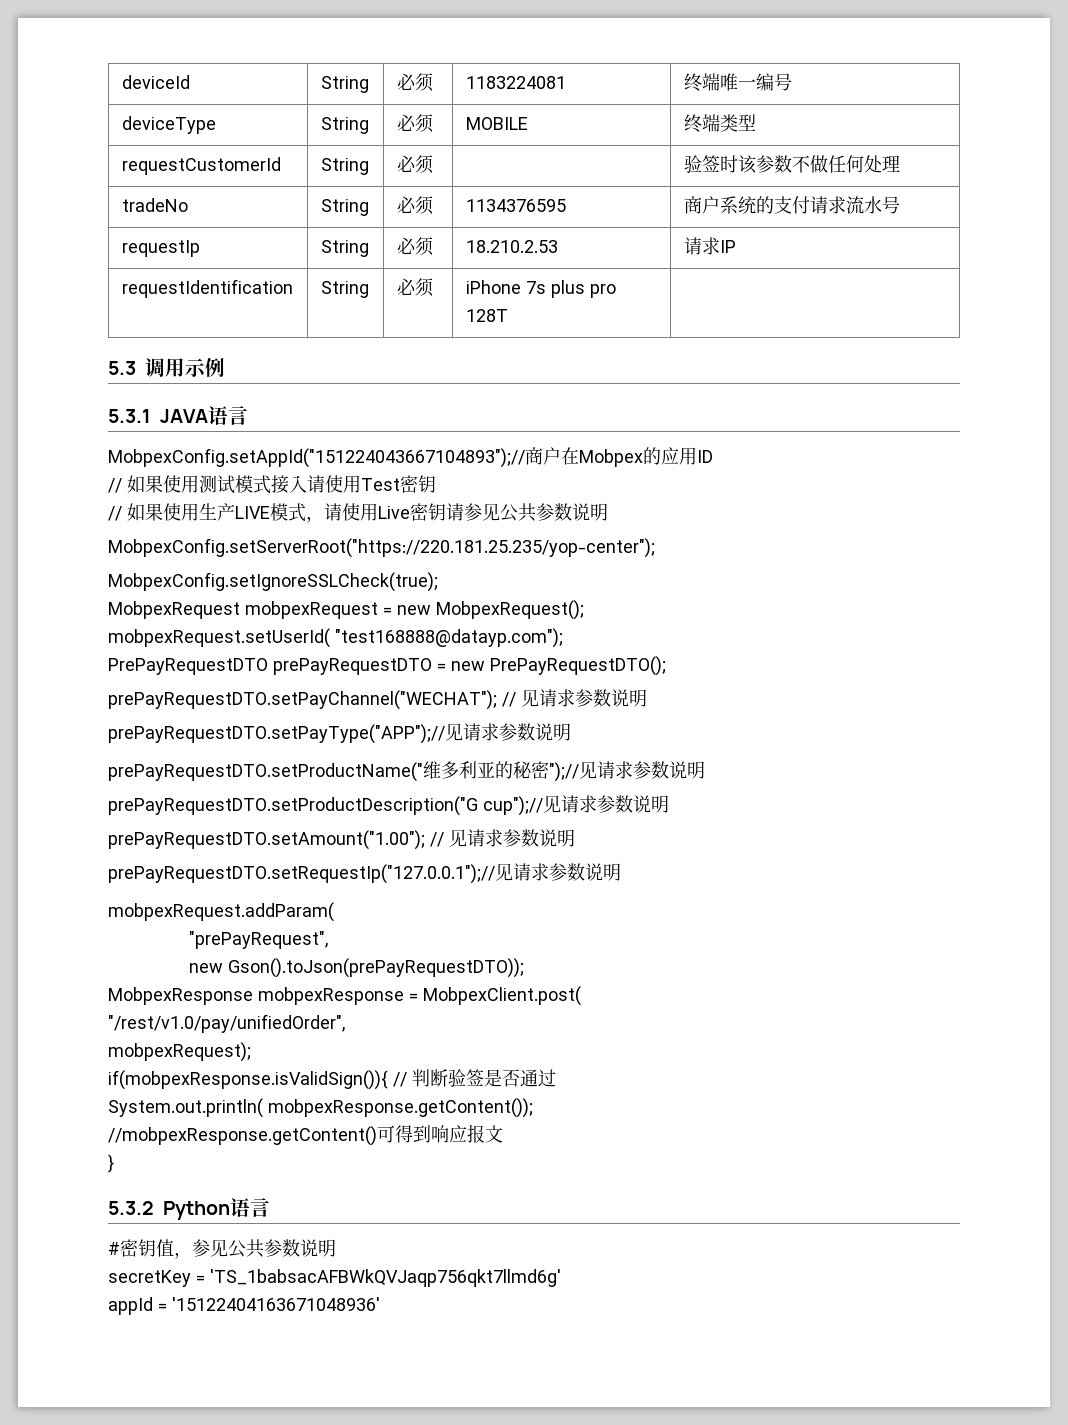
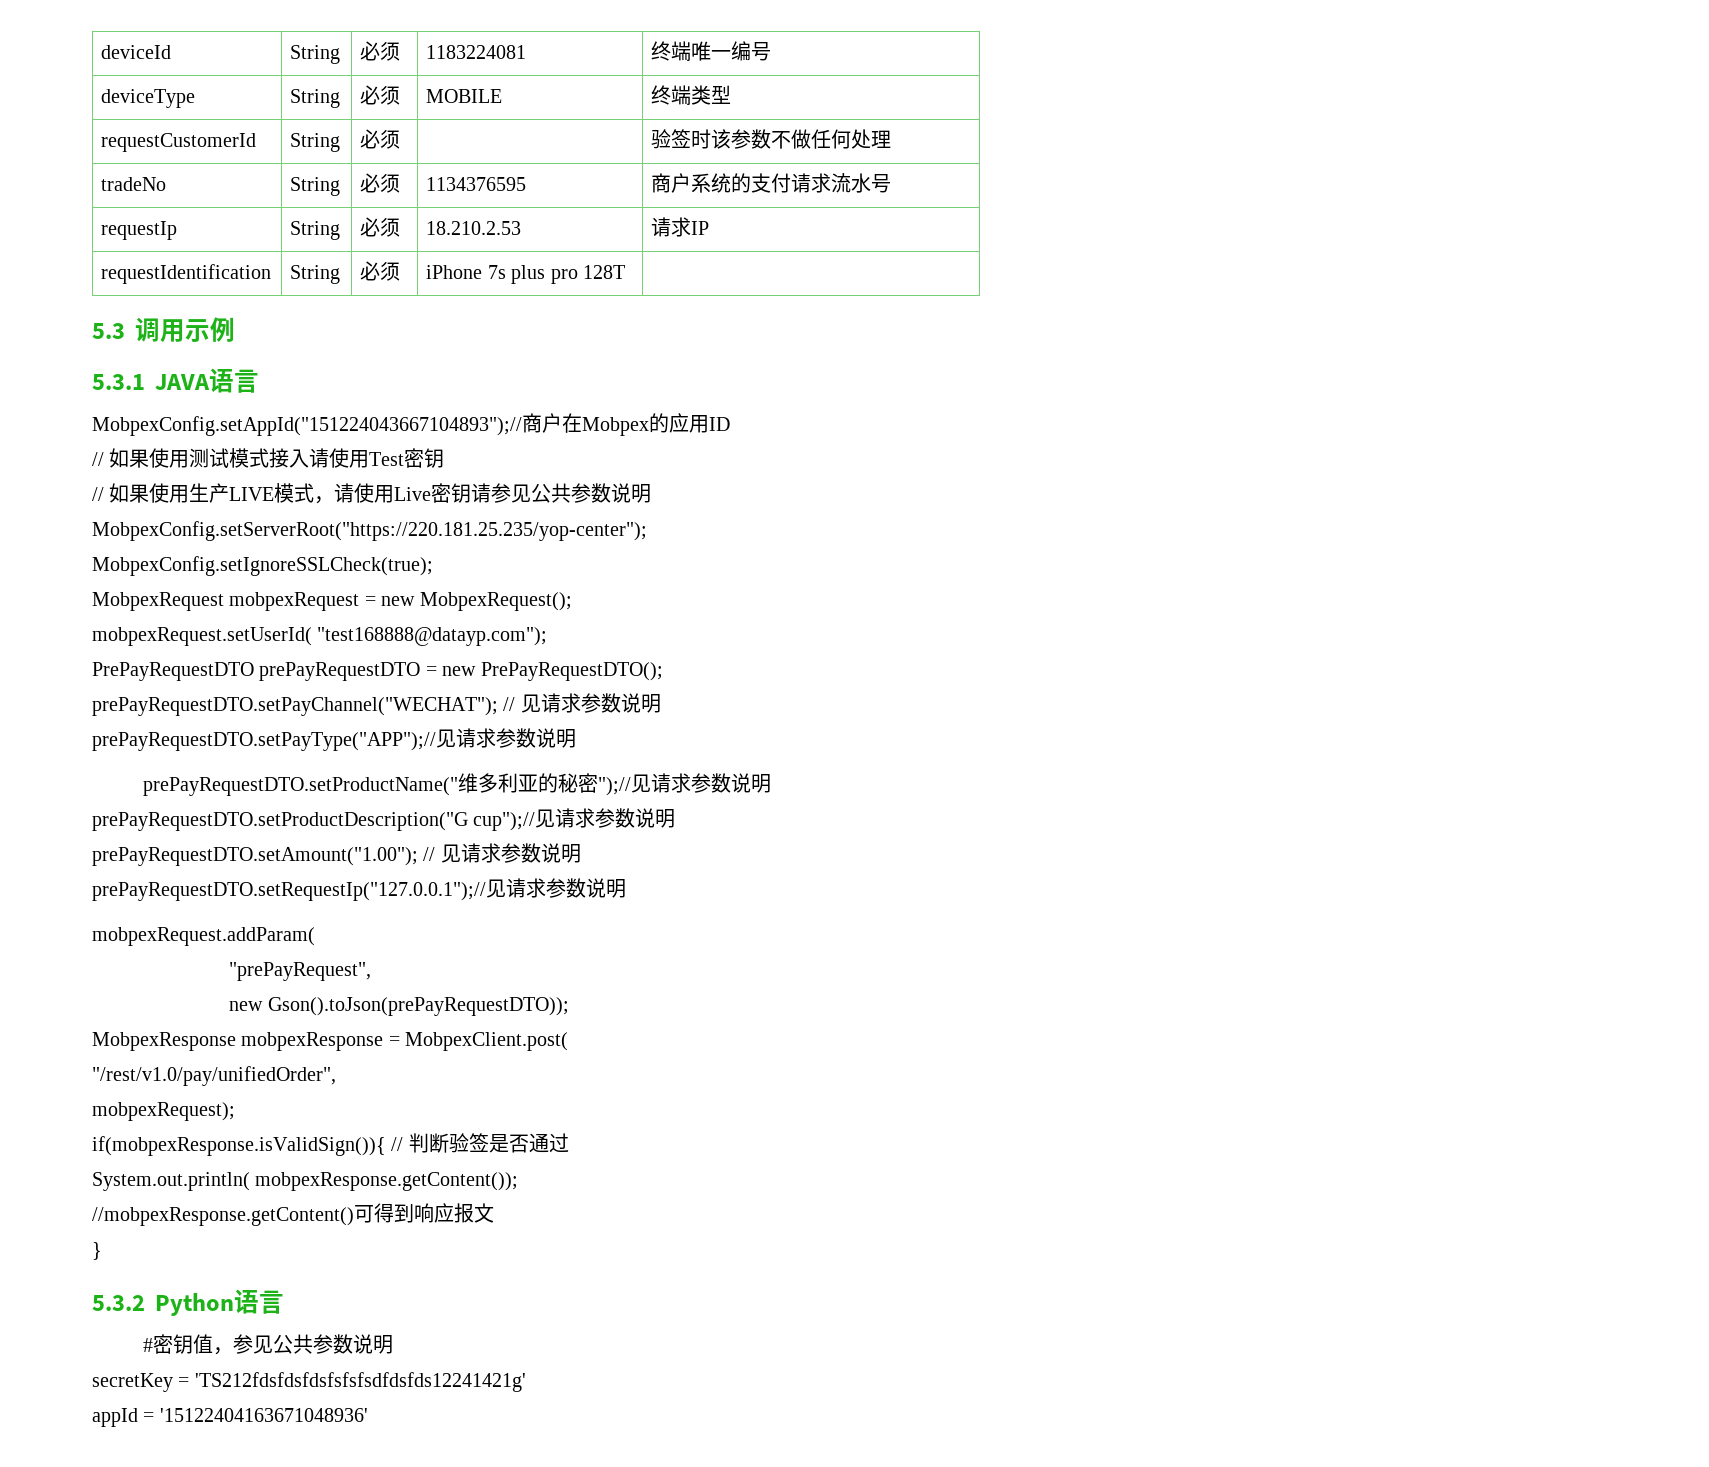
[210,1269,561,1287] 'TS_1babsacAFBWkQVJaqp756qkt7llmd6g' -> [194,1372,526,1392] 'TS212fdsfdsfdsfsfsfsdfdsfds12241421g'

